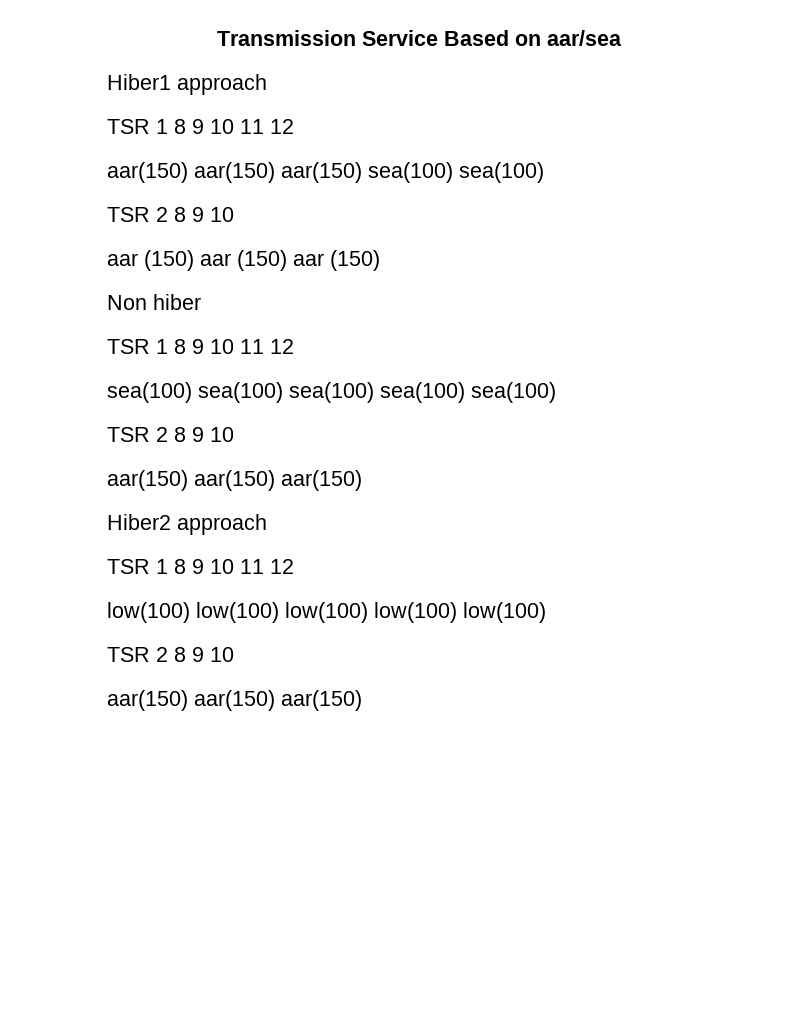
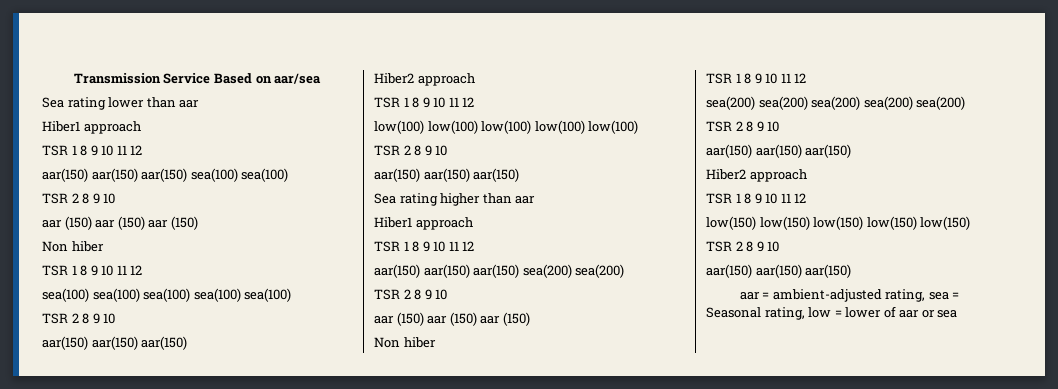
(622, 38) none -> [42,97,200,110] // Sea rating lower than aar
(362, 700) none -> [374,193,536,206] [374,217,473,230] [374,241,475,252] [374,264,625,278] [374,289,448,300] [374,312,530,326] [374,337,436,348] [706,73,807,84] [706,96,966,110] [706,121,780,132] [706,144,852,158] [706,169,807,182] [706,193,807,204] [706,216,971,230] [706,241,780,252] [706,264,852,278] [739,289,960,302] [706,306,958,320] // Sea rating higher than aar // Hiber1 approach // TSR 1 8 9 10 11 12 // aar(150) aar(150) aar(150) sea(200) sea(200) // TSR 2 8 9 10 // aar (150) aar (150) aar (150) // Non hiber // TSR 1 8 9 10 11 12 // sea(200) sea(200) sea(200) sea(200) sea(200) // TSR 2 8 9 10 // aar(150) aar(150) aar(150) // Hiber2 approach // TSR 1 8 9 10 11 12 // low(150) low(150) low(150) low(150) low(150) // TSR 2 8 9 10 // aar(150) aar(150) aar(150) // aar = ambient-adjusted rating, sea = Seasonal rating, low = lower of aar or sea

